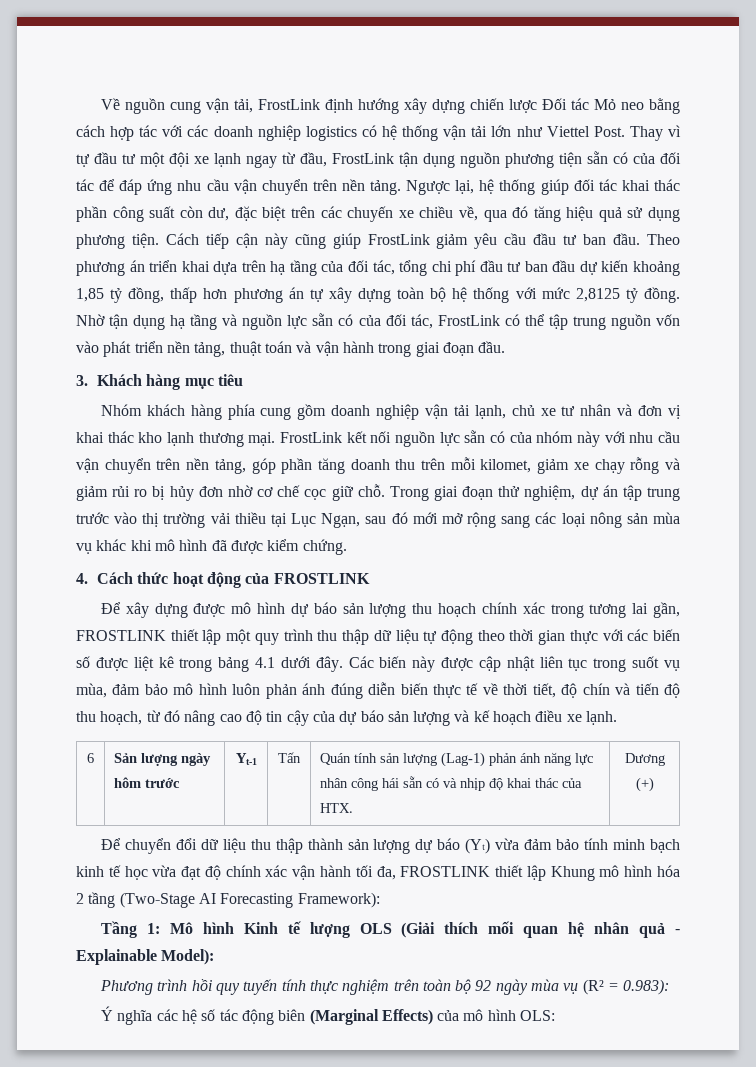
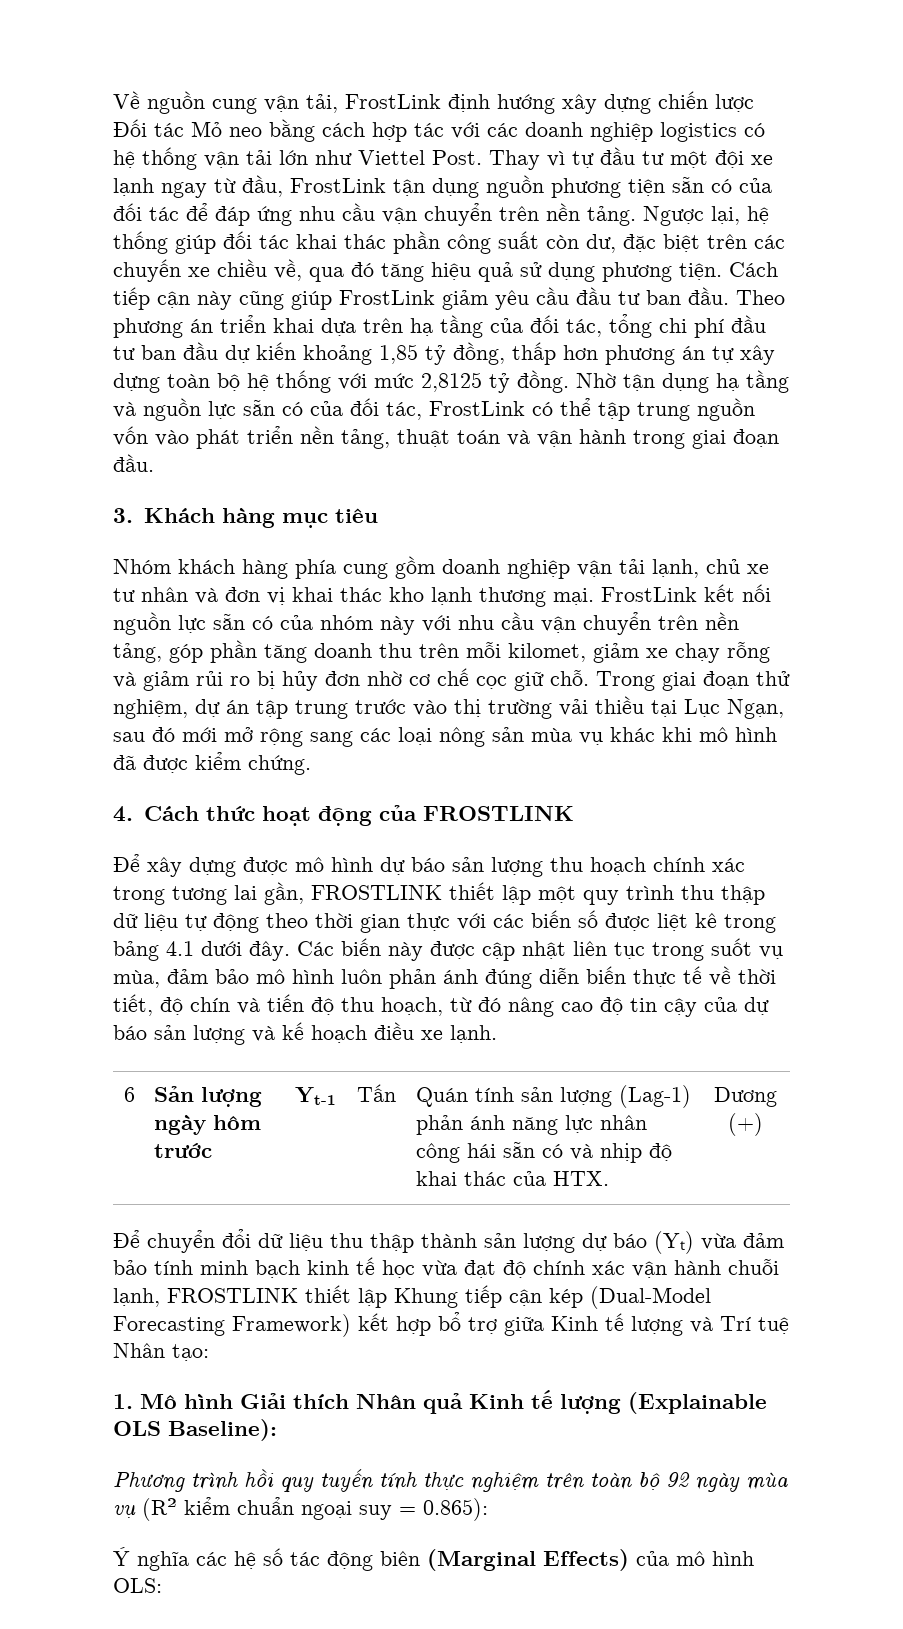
[355,865,396,880] tối đa, -> [728,1259,779,1275] [113,1288,160,1307] chuỗi lạnh,
[599,865,681,877] [76,892,380,908] [100,921,680,938] [76,949,215,965] mô hình hóa 2 tầng (Two-Stage AI Forecasting Framework): // Tầng 1: Mô hình Kinh tế lượng OLS (Giải thích mối quan hệ nhân quả - Explainable Model): -> [465,1285,711,1309] [113,1312,789,1337] [113,1343,209,1361] [113,1390,767,1414] [113,1419,277,1441] tiếp cận kép (Dual-Model Forecasting Framework) kết hợp bổ trợ giữa Kinh tế lượng và Trí tuệ Nhân tạo: // 1. Mô hình Giải thích Nhân quả Kinh tế lượng (Explainable OLS Baseline):
[608,979,670,995] = 0.983): -> [184,1497,488,1521] kiểm chuẩn ngoại suy = 0.865):

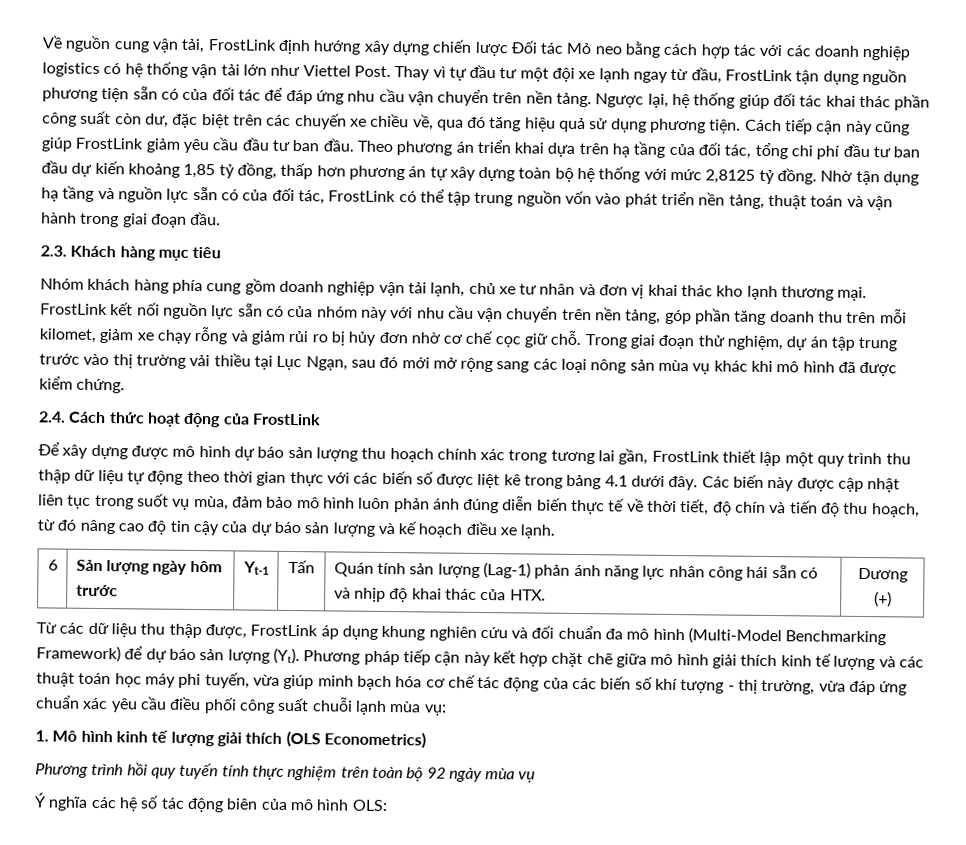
[113,508,133,523] 3. -> [40,245,67,257] 2.3.
[113,806,133,822] 4. -> [38,411,66,423] 2.4.
[422,806,574,821] FROSTLINK -> [251,413,321,426] FrostLink
[311,885,442,900] FROSTLINK -> [651,450,720,463] FrostLink
[113,1229,251,1253] Để chuyển đổi -> [36,622,85,634] Từ các
[421,1231,784,1254] [113,1257,779,1278] [113,1285,711,1309] [113,1312,789,1337] [113,1343,209,1361] [113,1390,767,1414] [113,1419,277,1441] thành sản lượng dự báo (Yₜ) vừa đảm bảo tính minh bạch kinh tế học vừa đạt độ chính xác vận hành chuỗi lạnh, FROSTLINK thiết lập Khung tiếp cận kép (Dual-Model Forecasting Framework) kết hợp bổ trợ giữa Kinh tế lượng và Trí tuệ Nhân tạo: // 1. Mô hình Giải thích Nhân quả Kinh tế lượng (Explainable OLS Baseline): -> [204,624,887,646] [36,645,925,671] [36,672,908,696] [35,695,447,716] [35,730,426,749] được, FrostLink áp dụng khung nghiên cứu và đối chuẩn đa mô hình (Multi-Model Benchmarking Framework) để dự báo sản lượng (Yₜ). Phương pháp tiếp cận này kết hợp chặt chẽ giữa mô hình giải thích kinh tế lượng và các thuật toán học máy phi tuyến, vừa giúp minh bạch hóa cơ chế tác động của các biến số khí tượng - thị trường, vừa đáp ứng chuẩn xác yêu cầu điều phối công suất chuỗi lạnh mùa vụ: // 1. Mô hình kinh tế lượng giải thích (OLS Econometrics)
[142,1497,488,1521] (R² kiểm chuẩn ngoại suy = 0.865): -> (536, 777) none
[427,1549,629,1571] (Marginal Effects) -> (259, 804) none

